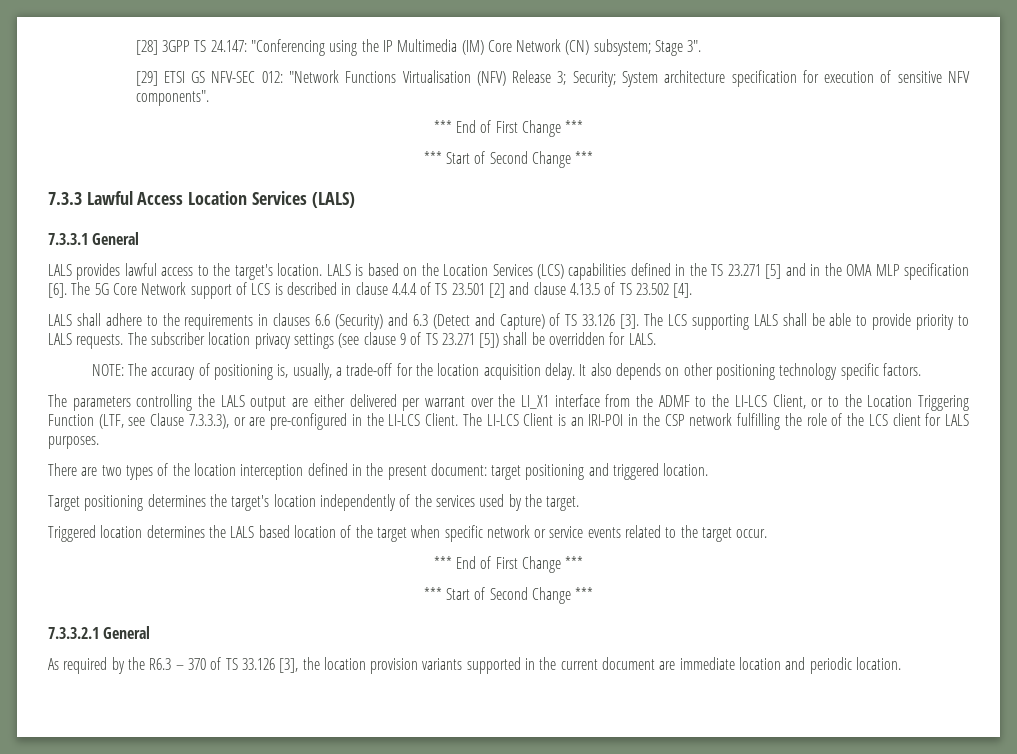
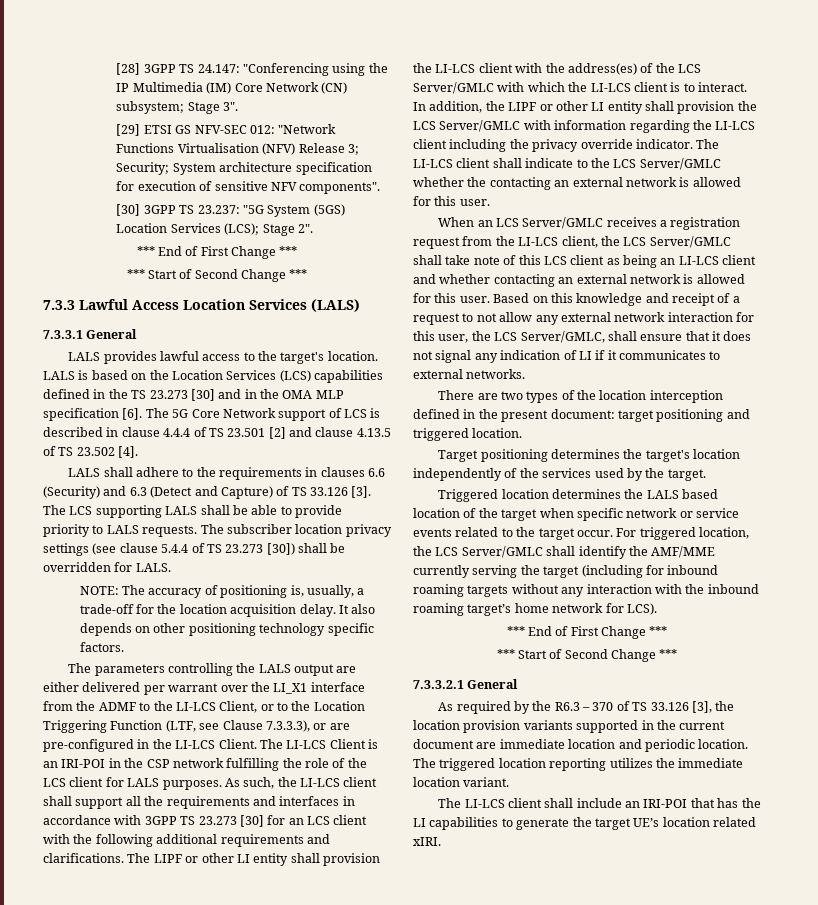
(209, 98) none -> [116,204,345,217] [116,223,313,236] // [30] 3GPP TS 23.237: "5G System (5GS) Location Services (LCS); Stage 2".
[727,264,782,279] 23.271 [5] -> [149,389,215,401] 23.273 [30]
[399,332,500,348] 9 of TS 23.271 [5]) -> [161,543,295,555] 5.4.4 of TS 23.273 [30])
(99, 442) none -> [224,777,378,789] [43,796,355,809] [43,815,368,827] [43,834,330,847] [43,853,380,866] [413,63,701,75] [413,82,747,94] [413,101,757,114] [413,120,756,133] [413,139,720,152] [413,158,721,170] [413,177,741,190] [413,196,490,206] [438,217,741,230] [413,236,731,249] [413,255,757,268] [413,274,745,287] [413,293,740,306] [413,312,754,325] [413,331,752,343] [413,350,721,363] [413,369,526,379] As such, the LI-LCS client shall support all the requirements and interfaces in accordance with 3GPP TS 23.273 [30] for an LCS client with the following additional requirements and clarifications. The LIPF or other LI entity shall provision the LI-LCS client with the address(es) of the LCS Server/GMLC with which the LI-LCS client is to interact. In addition, the LIPF or other LI entity shall provision the LCS Server/GMLC with information regarding the LI-LCS client including the privacy override indicator. The LI-LCS client shall indicate to the LCS Server/GMLC whether the contacting an external network is allowed for this user. // When an LCS Server/GMLC receives a registration request from the LI-LCS client, the LCS Server/GMLC shall take note of this LCS client as being an LI-LCS client and whether contacting an external network is allowed for this user. Based on this knowledge and receipt of a request to not allow any external network interaction for this user, the LCS Server/GMLC, shall ensure that it does not signal any indication of LI if it communicates to external networks.
(768, 533) none -> [616,527,749,540] [413,546,716,559] [413,565,719,578] [413,584,759,597] [413,603,657,616] For triggered location, the LCS Server/GMLC shall identify the AMF/MME currently serving the target (including for inbound roaming targets without any interaction with the inbound roaming target’s home network for LCS).
(902, 663) none -> [413,758,744,771] [413,777,510,787] [438,798,761,808] [413,817,756,830] [413,837,441,846] The triggered location reporting utilizes the immediate location variant. // The LI-LCS client shall include an IRI-POI that has the LI capabilities to generate the target UE’s location related xIRI.

